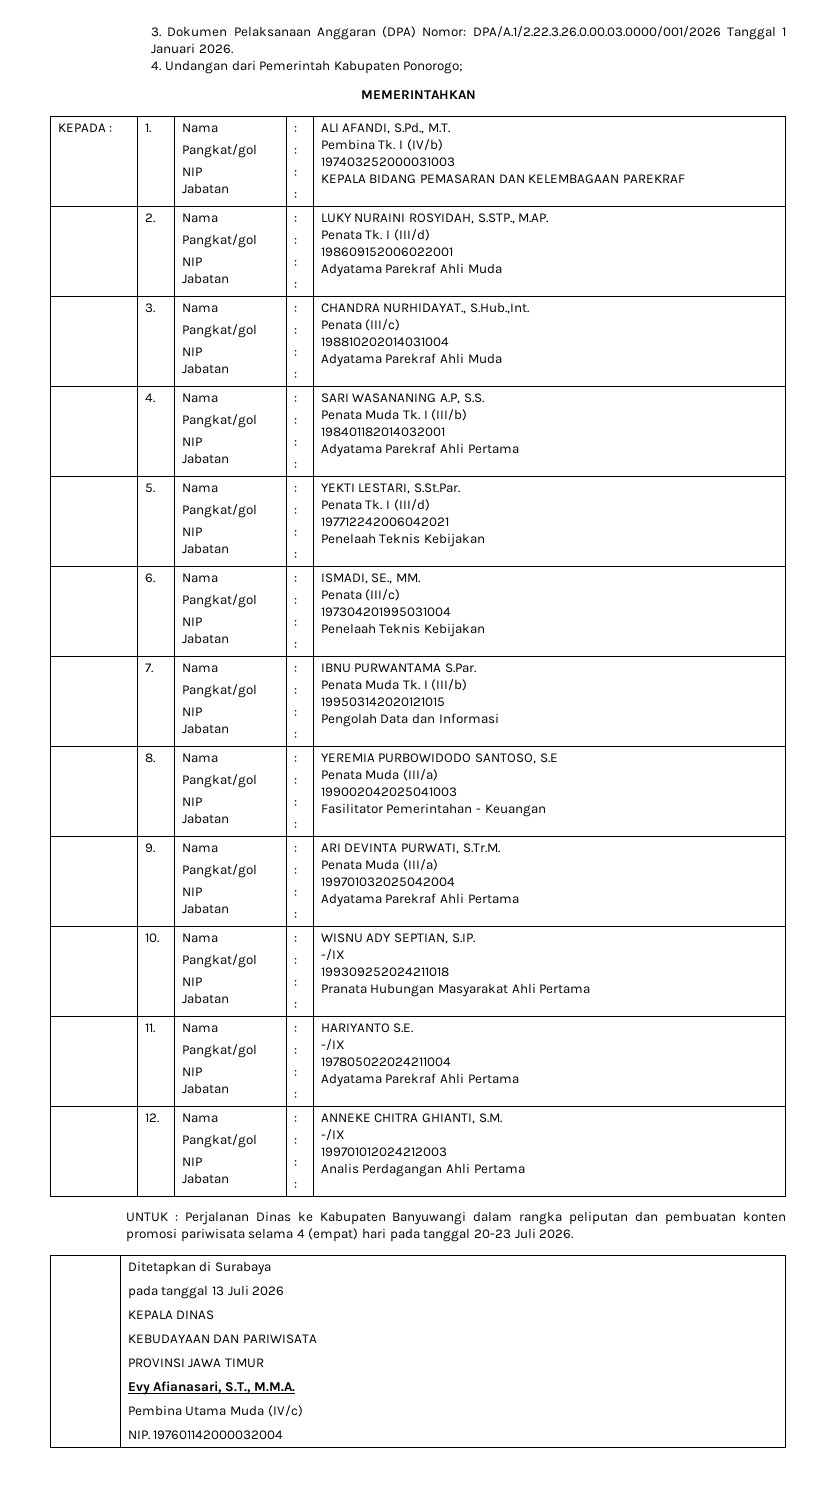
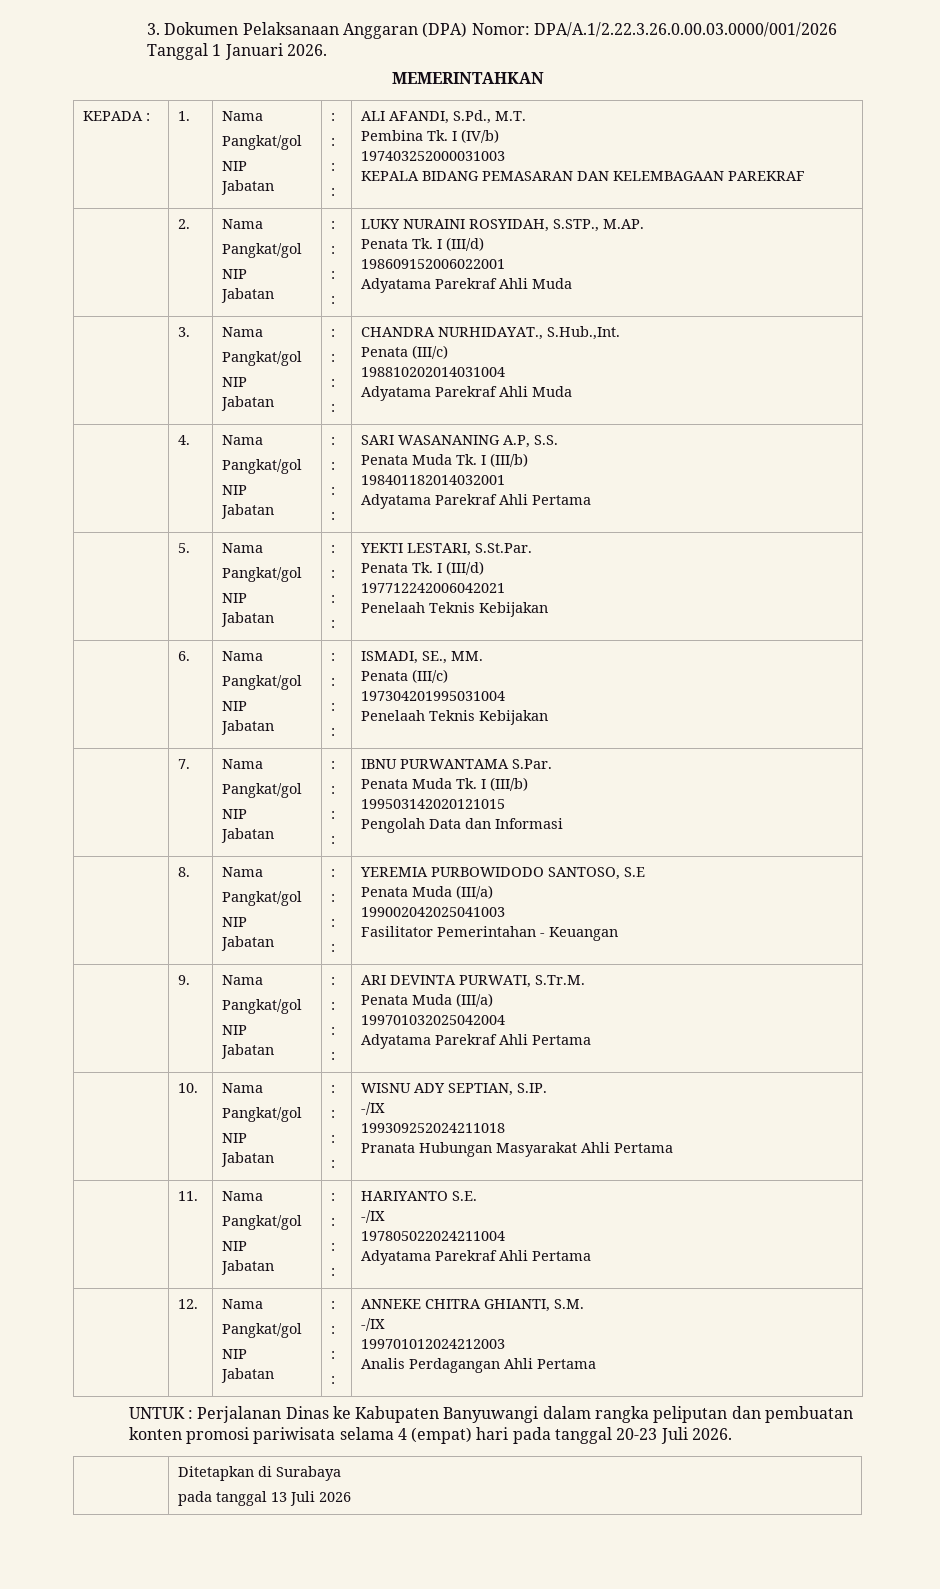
[151,60,464,74] // 4. Undangan dari Pemerintah Kabupaten Ponorogo; -> (328, 50) none
[127,1310,215,1320] [127,1334,317,1344] [127,1358,264,1368] [127,1381,295,1395] [127,1405,303,1417] [127,1430,284,1440] // KEPALA DINAS // KEBUDAYAAN DAN PARIWISATA // PROVINSI JAWA TIMUR // Evy Afianasari, S.T., M.M.A. // Pembina Utama Muda (IV/c) // NIP. 197601142000032004 -> (351, 1497) none

